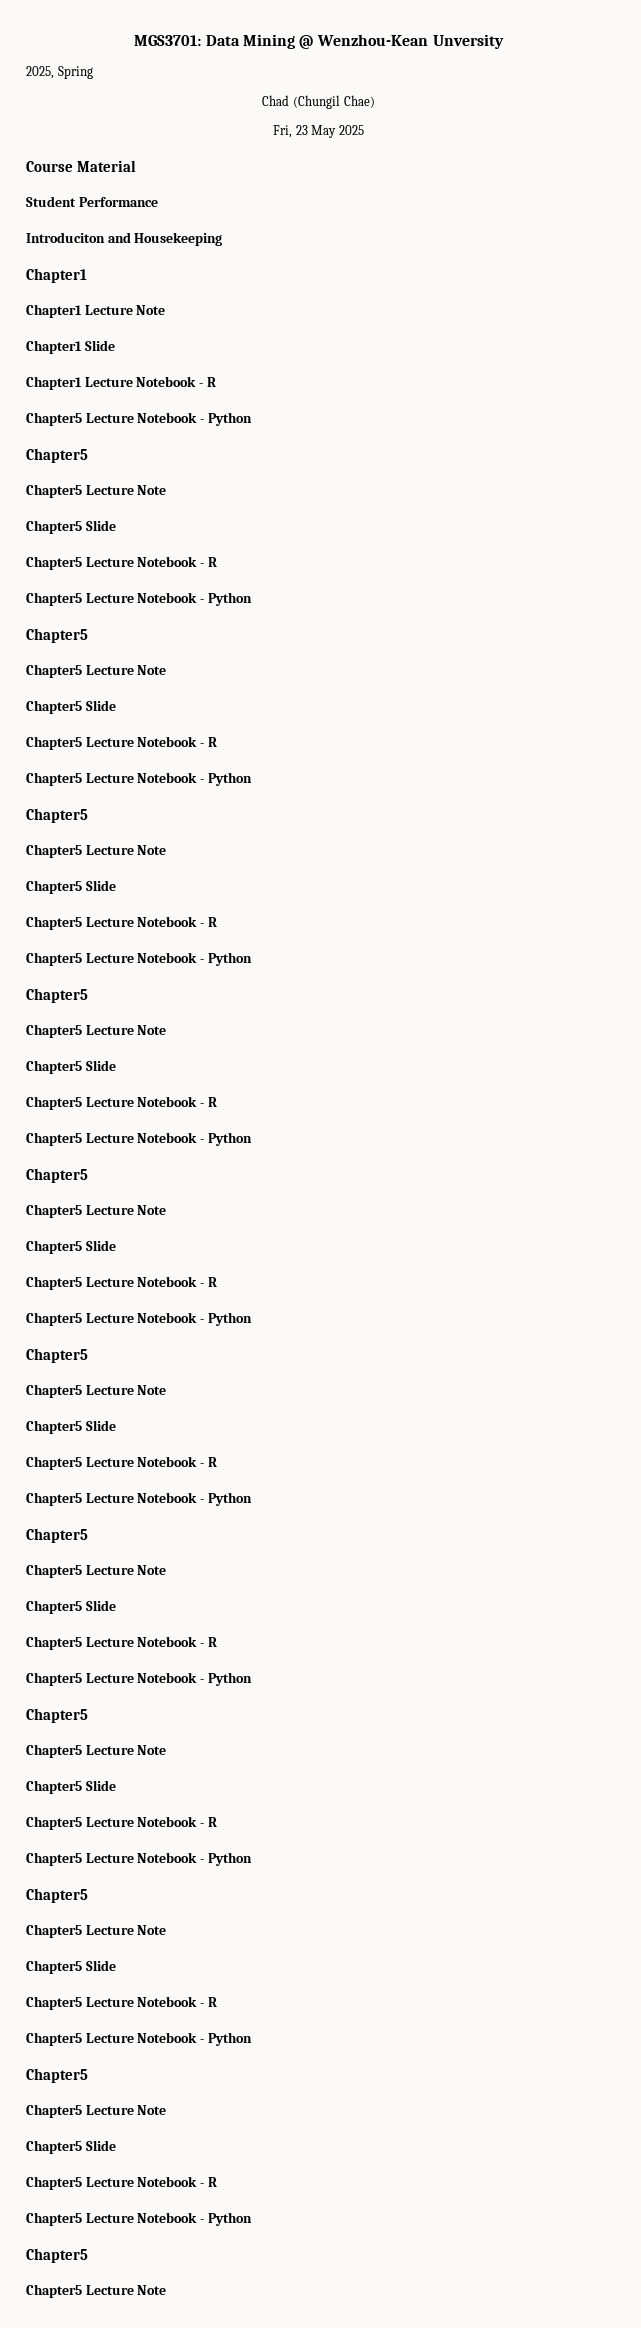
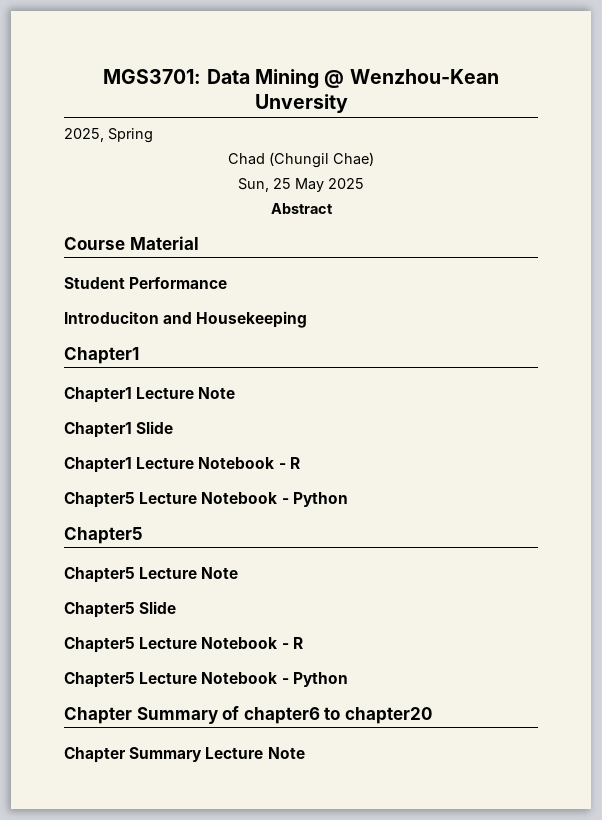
[273,125,308,138] Fri, 23 -> [238,178,291,192] Sun, 25
(364, 130) none -> [270,203,333,214] // Abstract
[26,628,88,643] [26,664,167,678] [26,700,116,714] [26,736,217,750] [26,772,252,786] [26,808,88,823] [26,844,167,858] [26,880,116,894] [26,916,217,930] [26,952,252,966] [26,988,88,1003] [26,1024,167,1038] [26,1060,116,1074] [26,1096,217,1110] [26,1132,252,1146] [26,1168,88,1183] [26,1204,167,1218] [26,1240,116,1254] [26,1276,217,1290] [26,1312,252,1326] [26,1348,88,1363] [26,1384,167,1398] [26,1420,116,1434] [26,1456,217,1470] [26,1492,252,1506] [26,1528,88,1543] [26,1564,167,1578] [26,1600,116,1614] [26,1636,217,1650] [26,1672,252,1686] [26,1708,88,1723] [26,1744,167,1758] [26,1780,116,1794] [26,1816,217,1830] [26,1852,252,1866] [26,1888,88,1903] [26,1924,167,1938] [26,1960,116,1974] [26,1996,217,2010] [26,2032,252,2046] [26,2068,88,2083] [26,2104,167,2118] [26,2140,116,2154] [26,2176,217,2190] [26,2212,252,2226] [26,2248,88,2263] [26,2284,82,2298] Chapter5 // Chapter5 Lecture Note // Chapter5 Slide // Chapter5 Lecture Notebook - R // Chapter5 Lecture Notebook - Python // Chapter5 // Chapter5 Lecture Note // Chapter5 Slide // Chapter5 Lecture Notebook - R // Chapter5 Lecture Notebook - Python // Chapter5 // Chapter5 Lecture Note // Chapter5 Slide // Chapter5 Lecture Notebook - R // Chapter5 Lecture Notebook - Python // Chapter5 // Chapter5 Lecture Note // Chapter5 Slide // Chapter5 Lecture Notebook - R // Chapter5 Lecture Notebook - Python // Chapter5 // Chapter5 Lecture Note // Chapter5 Slide // Chapter5 Lecture Notebook - R // Chapter5 Lecture Notebook - Python // Chapter5 // Chapter5 Lecture Note // Chapter5 Slide // Chapter5 Lecture Notebook - R // Chapter5 Lecture Notebook - Python // Chapter5 // Chapter5 Lecture Note // Chapter5 Slide // Chapter5 Lecture Notebook - R // Chapter5 Lecture Notebook - Python // Chapter5 // Chapter5 Lecture Note // Chapter5 Slide // Chapter5 Lecture Notebook - R // Chapter5 Lecture Notebook - Python // Chapter5 // Chapter5 Lecture Note // Chapter5 Slide // Chapter5 Lecture Notebook - R // Chapter5 Lecture Notebook - Python // Chapter5 // Chapter5 -> [64,706,432,724] [64,747,203,763] Chapter Summary of chapter6 to chapter20 // Chapter Summary

